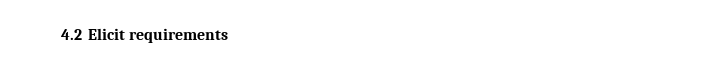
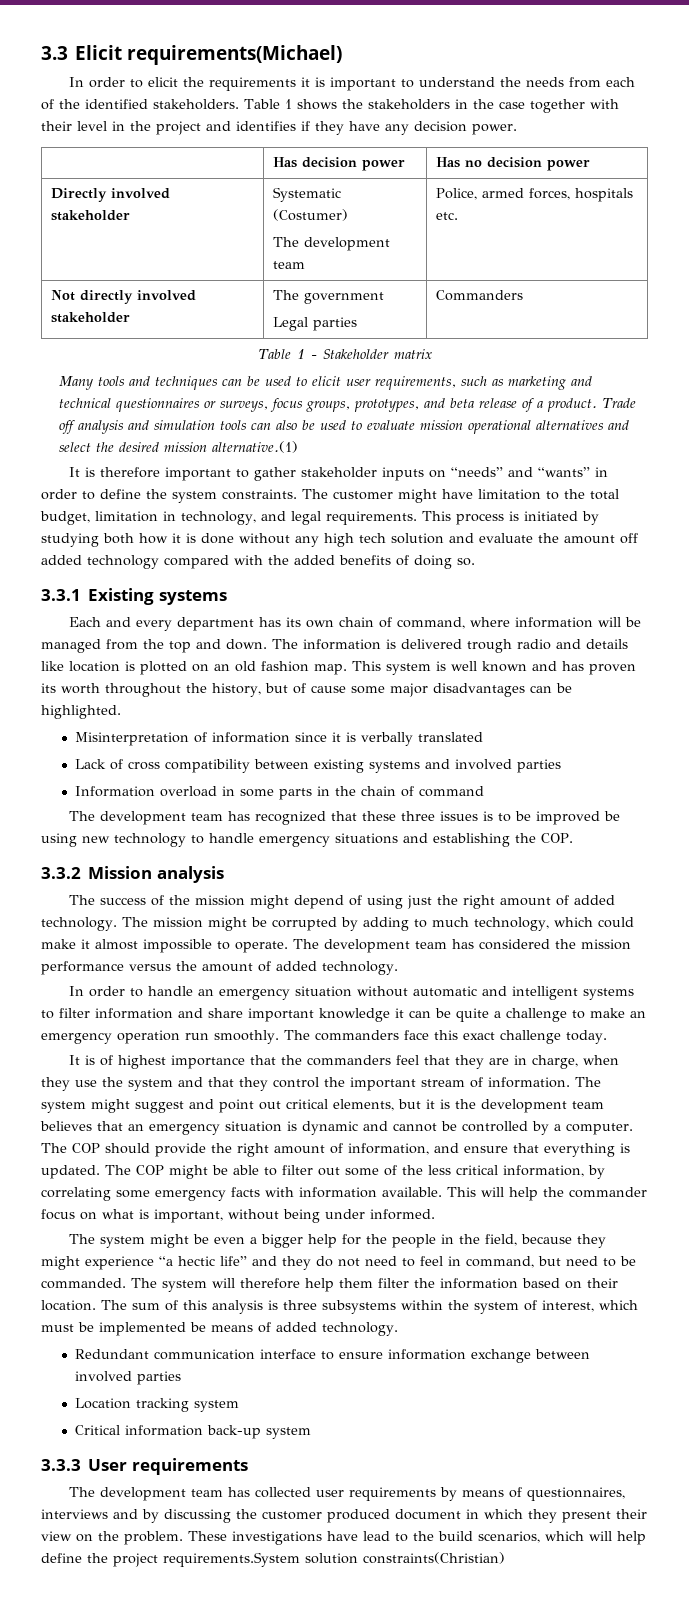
[61,28,229,43] 4.2 Elicit requirements -> [41,45,343,65] [68,77,635,91] [41,99,619,113] [41,121,517,135] [273,157,406,171] [436,157,591,171] [51,188,171,202] [51,210,131,221] [273,187,342,202] [273,209,349,221] [273,237,391,251] [273,261,306,269] [436,188,634,202] [436,212,459,220] [51,290,197,304] [51,312,131,323] [273,290,385,304] [273,317,358,331] [436,290,524,301] [257,349,432,359] [58,376,592,390] [58,398,636,412] [58,420,629,434] [58,441,298,453] [68,467,608,481] [41,489,619,503] [40,511,599,525] [41,533,638,547] [41,555,475,569] [41,588,227,605] [68,617,641,631] [41,639,628,653] [41,661,636,675] [41,683,572,697] [41,705,121,719] [74,732,483,746] [74,759,561,773] [74,786,484,800] [68,811,620,825] [41,833,573,847] [41,866,224,883] [68,895,615,909] [41,917,634,931] [41,939,631,953] [41,961,398,975] [68,986,634,1000] [41,1008,646,1022] [41,1030,607,1044] [68,1055,619,1069] [41,1077,601,1091] [41,1099,604,1113] [40,1121,633,1135] [41,1143,630,1157] [41,1165,605,1179] [41,1187,647,1201] [41,1209,435,1223] [68,1234,606,1248] [41,1256,636,1270] [41,1278,618,1292] [41,1300,638,1314] [41,1322,398,1336] [74,1349,590,1363] [74,1371,181,1385] [74,1398,239,1412] [74,1425,311,1439] [41,1458,248,1475] [68,1487,625,1501] [41,1509,647,1523] [41,1531,646,1545] [41,1552,505,1567] 3.3 Elicit requirements(Michael) // In order to elicit the requirements it is important to understand the needs from each of the identified stakeholders. Table 1 shows the stakeholders in the case together with their level in the project and identifies if they have any decision power. // | Has decision power | Has no decision power // Directly involved stakeholder | Systematic (Costumer) // The development team | Police, armed forces, hospitals etc. // Not directly involved stakeholder | The government // Legal parties | Commanders // Table 1 - Stakeholder matrix // Many tools and techniques can be used to elicit user requirements, such as marketing and technical questionnaires or surveys, focus groups, prototypes, and beta release of a product. Trade off analysis and simulation tools can also be used to evaluate mission operational alternatives and select the desired mission alternative.(1) // It is therefore important to gather stakeholder inputs on “needs” and “wants” in order to define the system constraints. The customer might have limitation to the total budget, limitation in technology, and legal requirements. This process is initiated by studying both how it is done without any high tech solution and evaluate the amount off added technology compared with the added benefits of doing so. // 3.3.1 Existing systems // Each and every department has its own chain of command, where information will be managed from the top and down. The information is delivered trough radio and details like location is plotted on an old fashion map. This system is well known and has proven its worth throughout the history, but of cause some major disadvantages can be highlighted. // Misinterpretation of information since it is verbally translated // Lack of cross compatibility between existing systems and involved parties // Information overload in some parts in the chain of command // The development team has recognized that these three issues is to be improved be using new technology to handle emergency situations and establishing the COP. // 3.3.2 Mission analysis // The success of the mission might depend of using just the right amount of added technology. The mission might be corrupted by adding to much technology, which could make it almost impossible to operate. The development team has considered the mission performance versus the amount of added technology. // In order to handle an emergency situation without automatic and intelligent systems to filter information and share important knowledge it can be quite a challenge to make an emergency operation run smoothly. The commanders face this exact challenge today. // It is of highest importance that the commanders feel that they are in charge, when they use the system and that they control the important stream of information. The system might suggest and point out critical elements, but it is the development team believes that an emergency situation is dynamic and cannot be controlled by a computer. The COP should provide the right amount of information, and ensure that everything is updated. The COP might be able to filter out some of the less critical information, by correlating some emergency facts with information available. This will help the commander focus on what is important, without being under informed. // The system might be even a bigger help for the people in the field, because they might experience “a hectic life” and they do not need to feel in command, but need to be commanded. The system will therefore help them filter the information based on their location. The sum of this analysis is three subsystems within the system of interest, which must be implemented be means of added technology. // Redundant communication interface to ensure information exchange between involved parties // Location tracking system // Critical information back-up system // 3.3.3 User requirements // The development team has collected user requirements by means of questionnaires, interviews and by discussing the customer produced document in which they present their view on the problem. These investigations have lead to the build scenarios, which will help define the project requirements.System solution constraints(Christian)

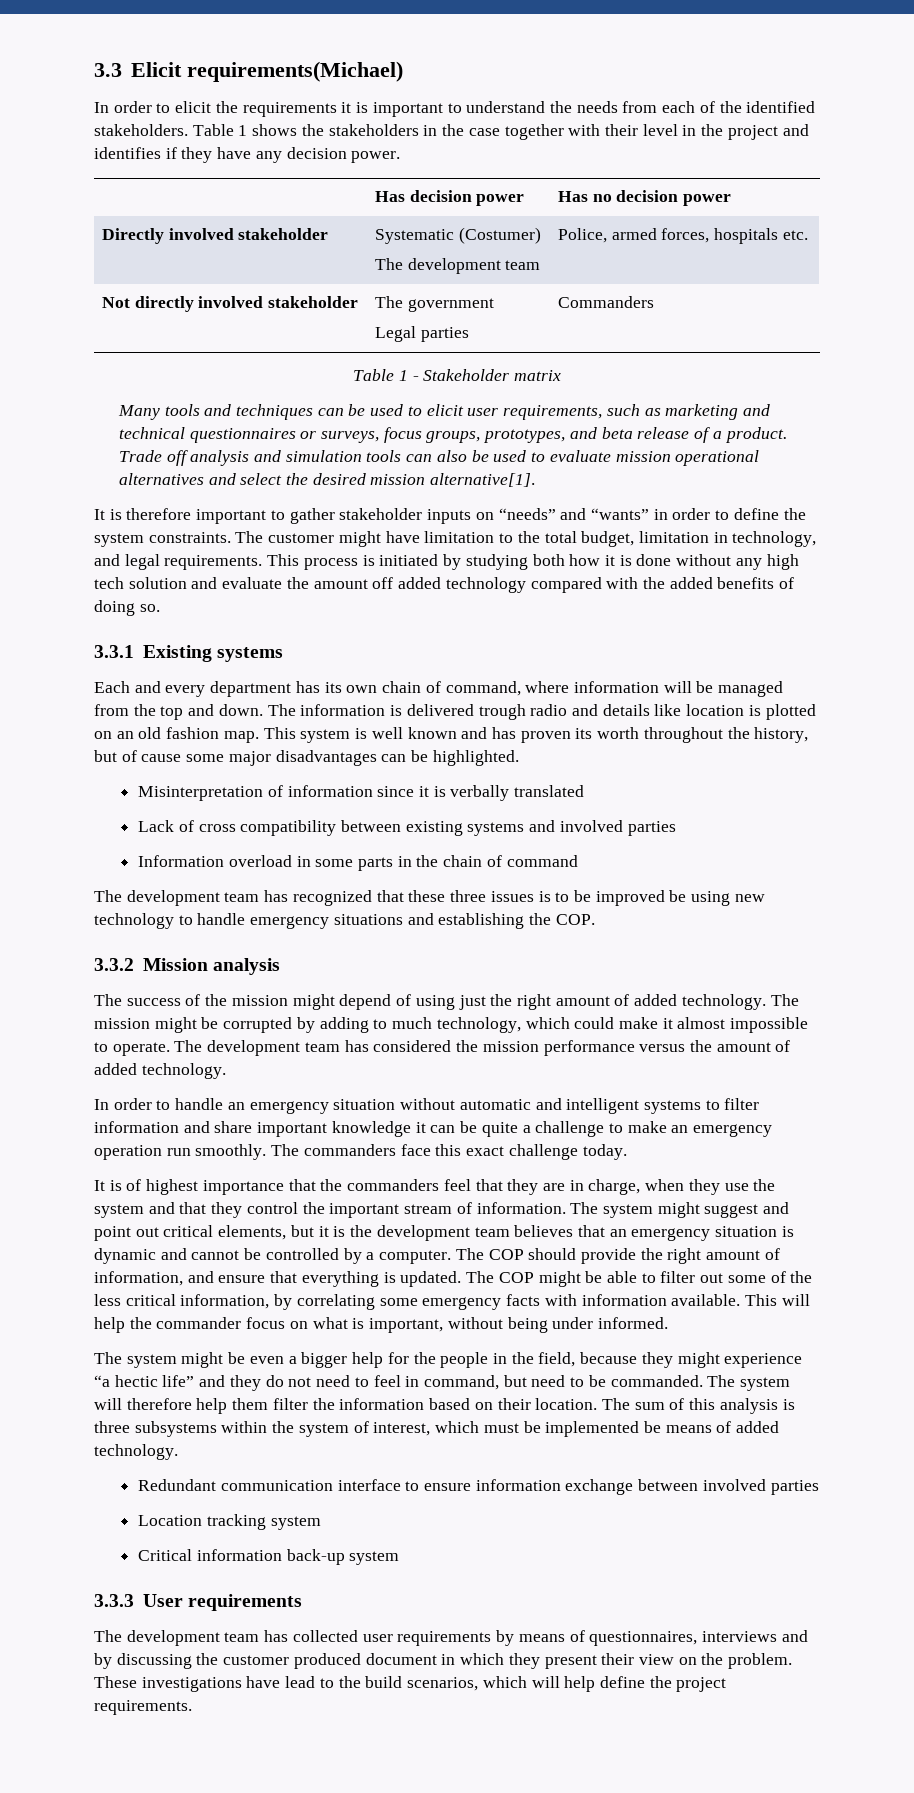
[211,441,298,453] alternative.(1) -> [430,473,536,487] alternative[1].
[163,1552,505,1567] requirements.System solution constraints(Christian) -> [94,1700,192,1715] requirements.

